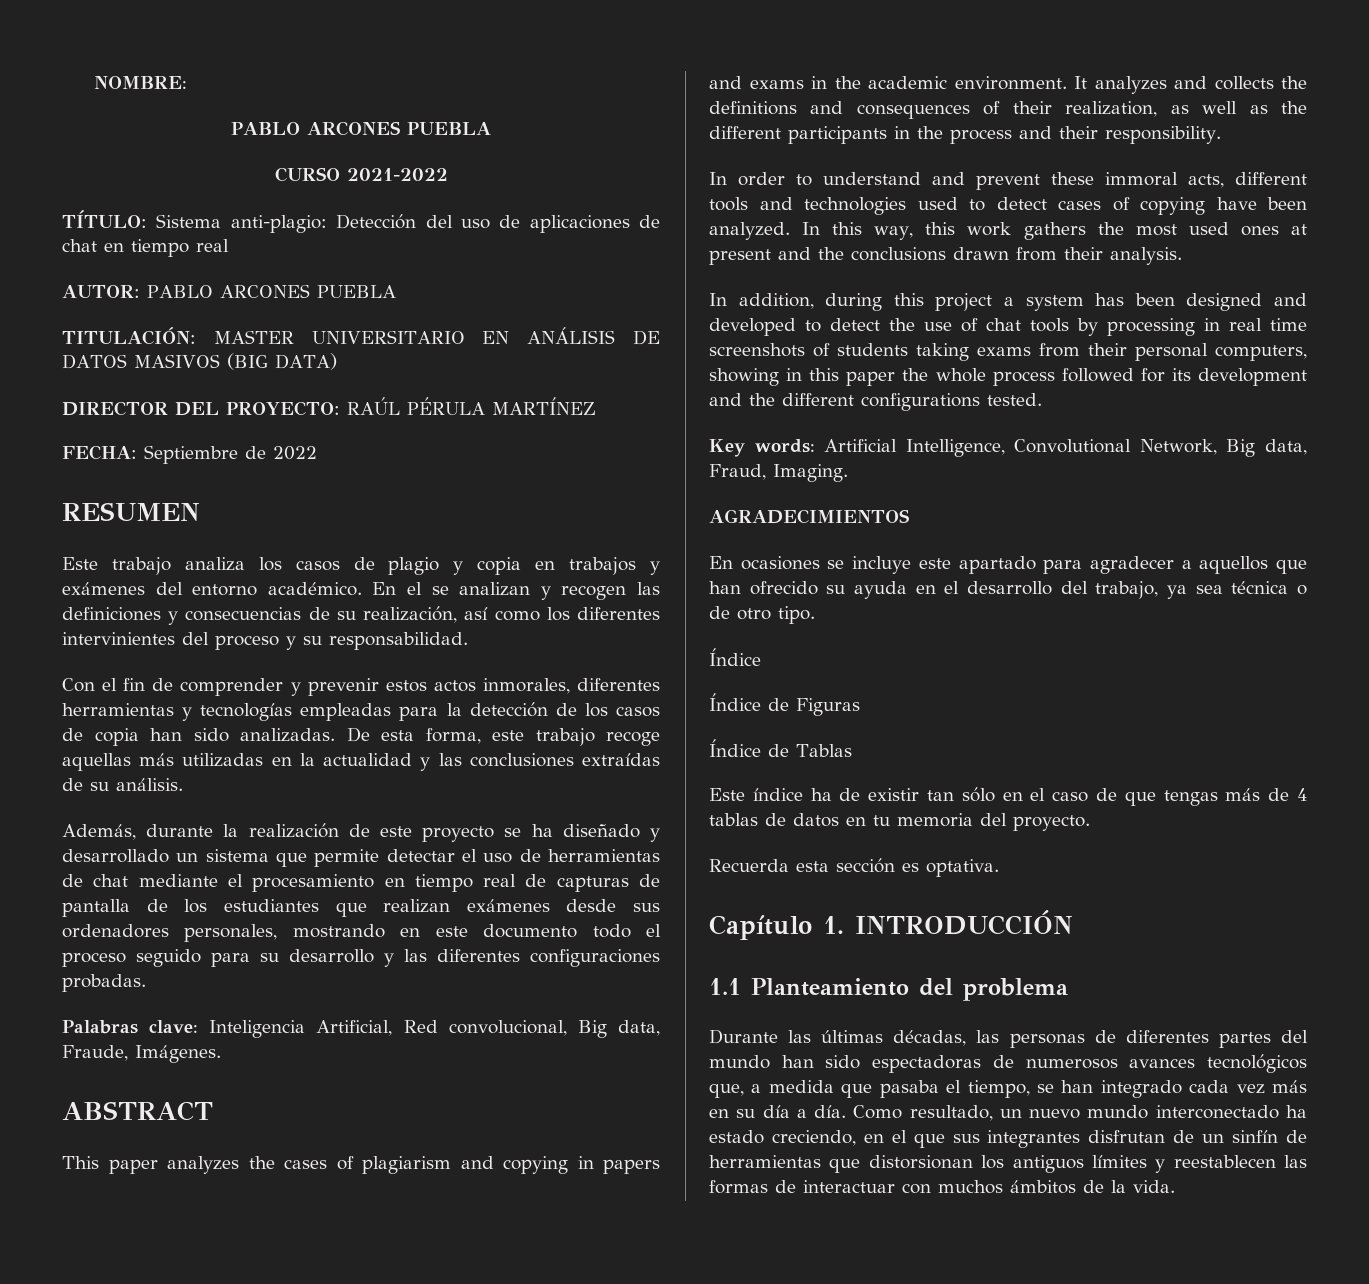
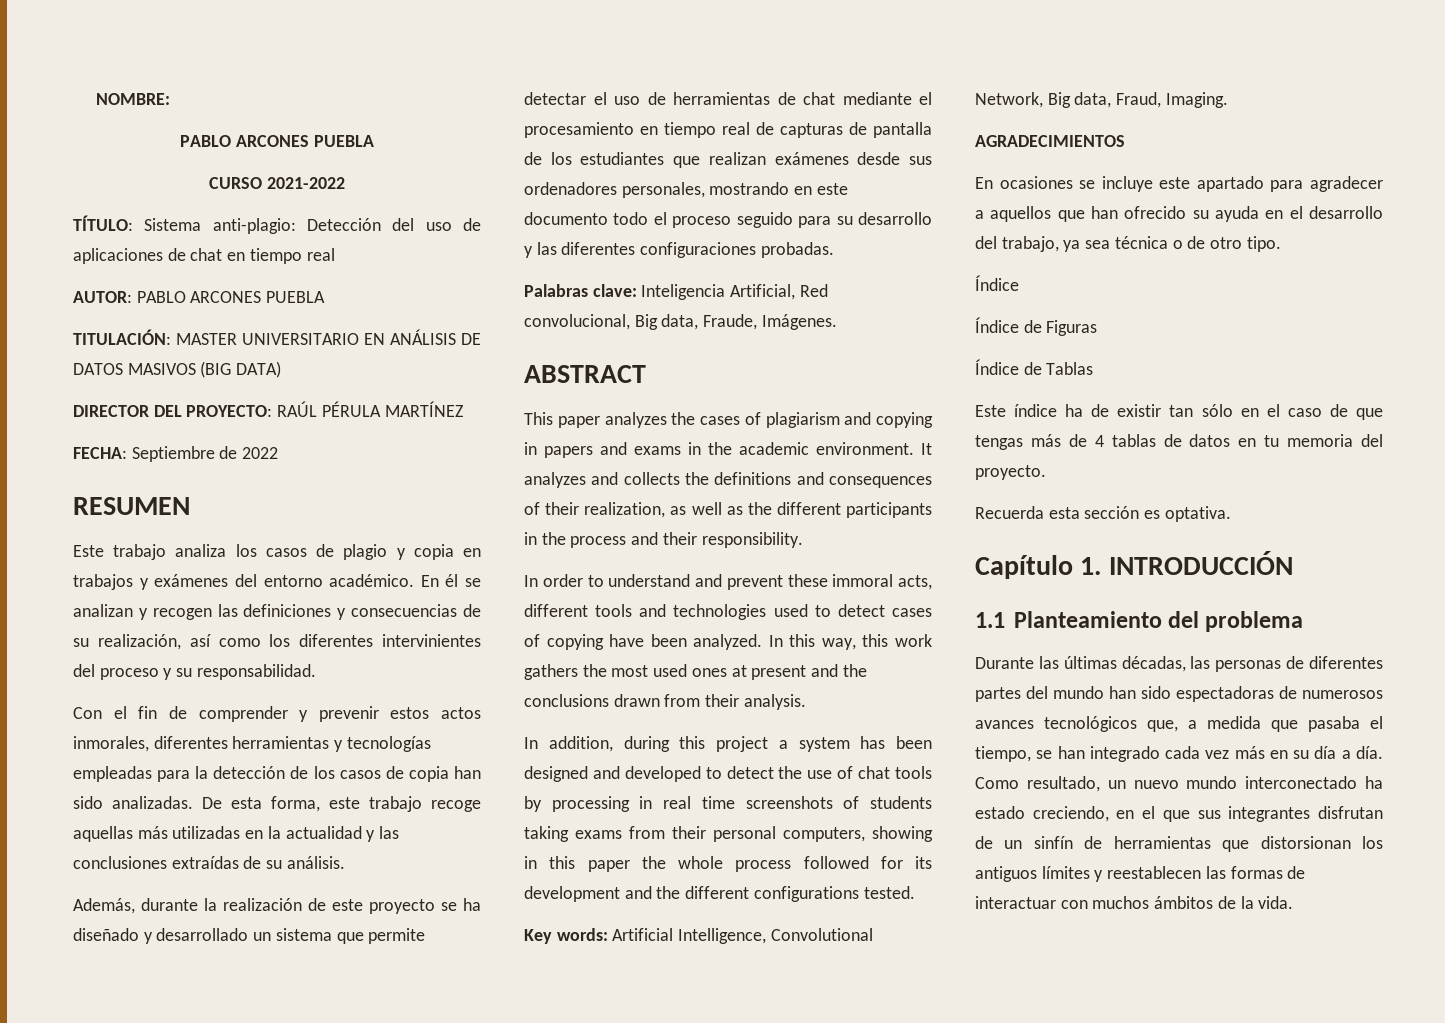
[407,582,422,595] el -> [445,574,459,587] él

